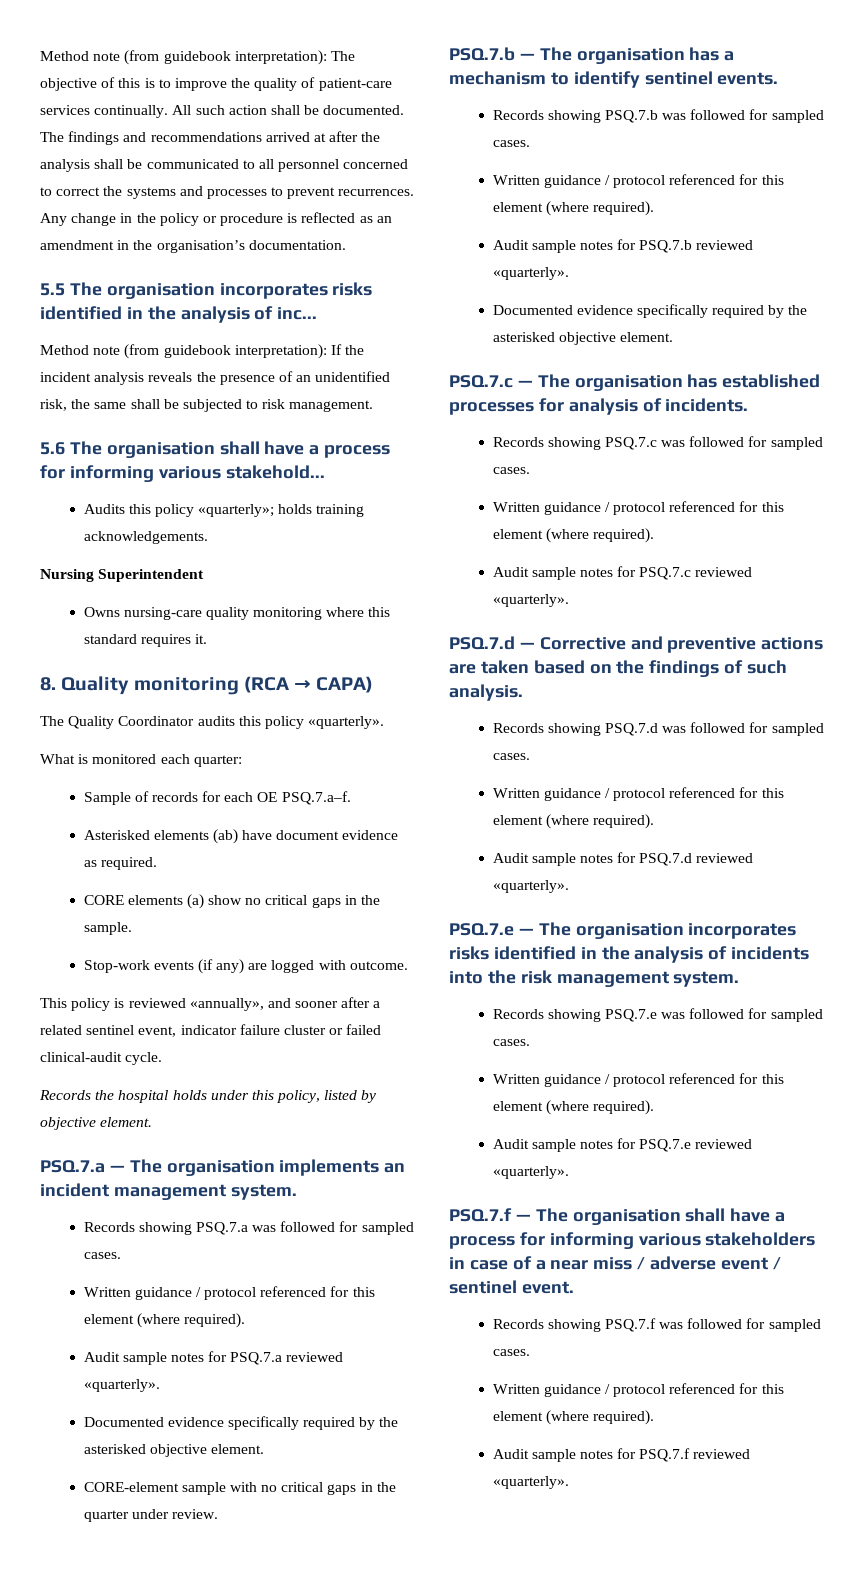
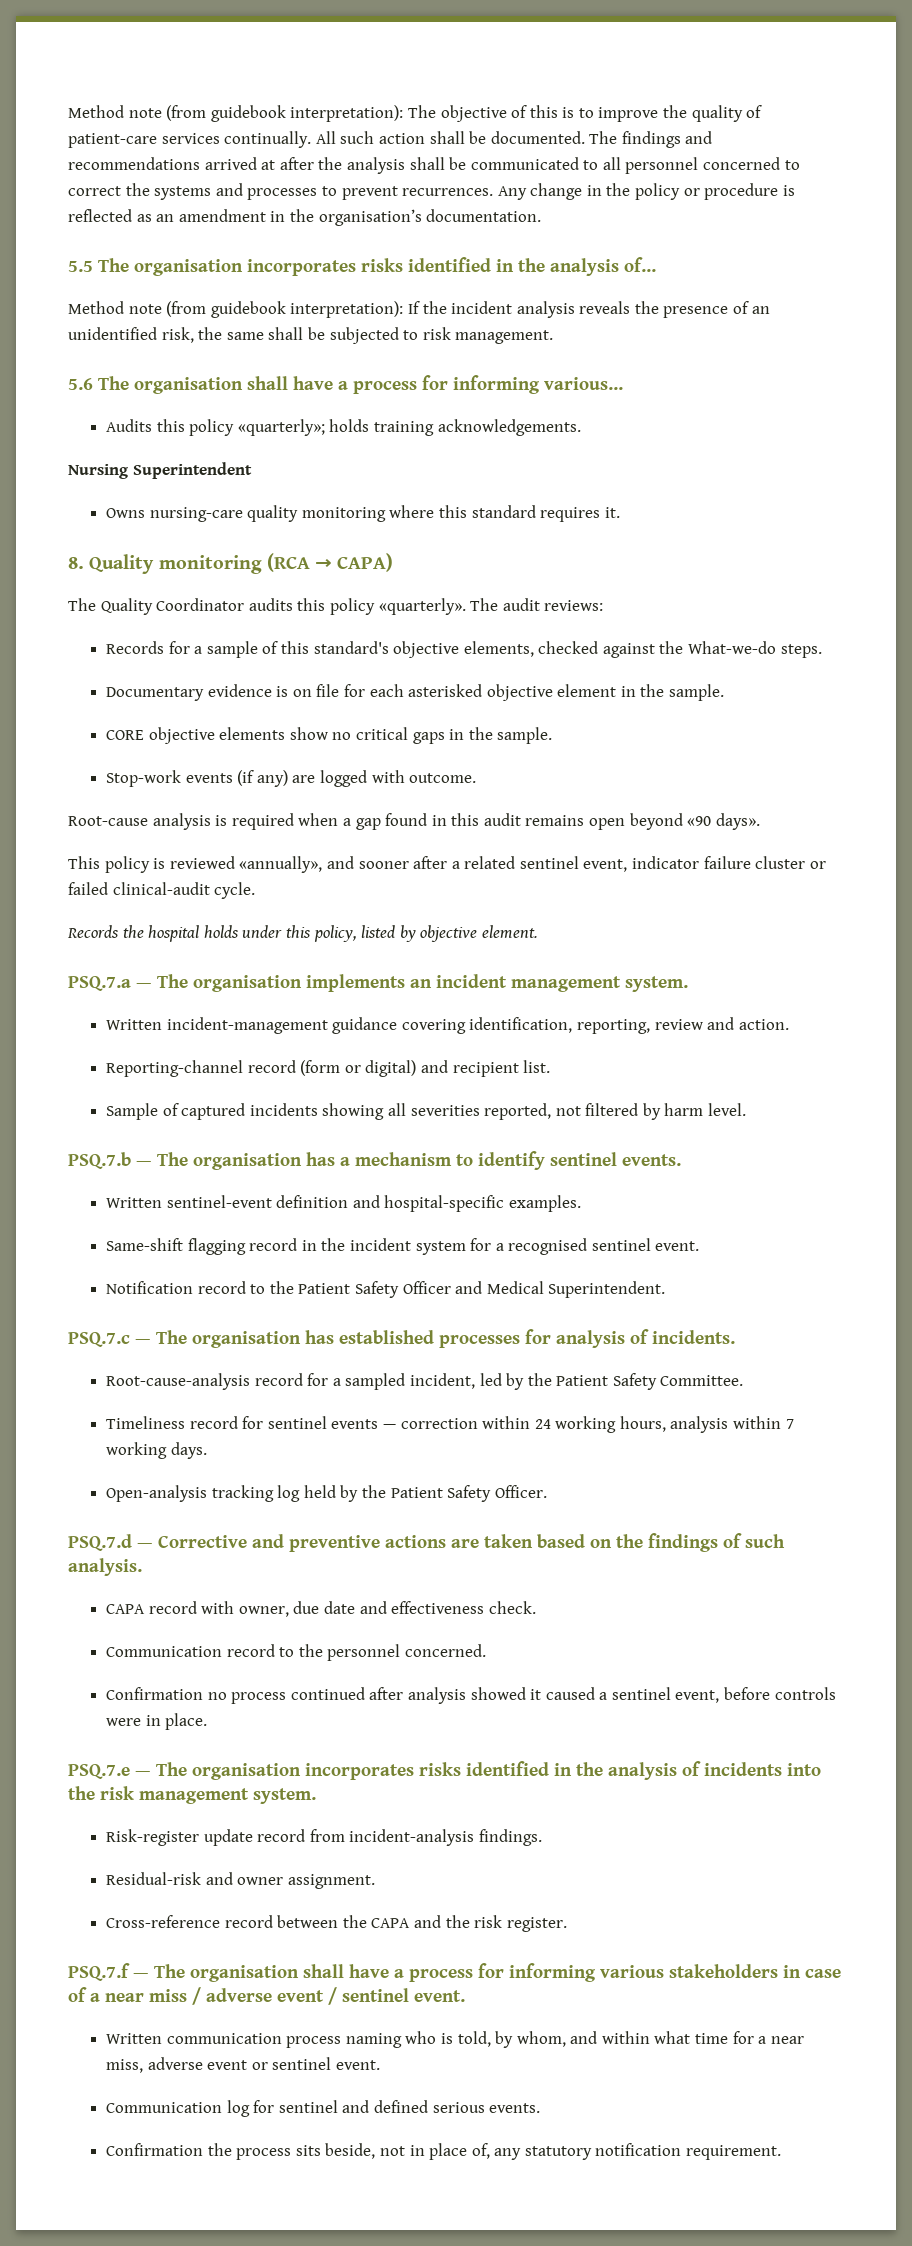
[254,306,318,320] of inc... -> [624,257,656,272] of...
[158,465,325,479] various stakehold... -> [544,377,623,390] various...
[40,754,242,767] [83,791,351,805] [83,829,399,844] [83,857,157,870] // What is monitored each quarter: // Sample of records for each OE PSQ.7.a–f. // Asterisked elements (ab) have document evidence as required. -> [470,598,604,611] [105,641,822,658] [105,684,725,701] The audit reviews: // Records for a sample of this standard's objective elements, checked against the What-we-do steps. // Documentary evidence is on file for each asterisked objective element in the sample.
[127,894,204,909] elements (a) -> [148,727,286,744] objective elements
(408, 965) none -> [68,813,760,830] // Root-cause analysis is required when a gap found in this audit remains open beyond «90 days».
[83,1221,414,1235] [83,1252,121,1259] [83,1286,375,1300] [83,1313,245,1328] [83,1351,344,1365] [83,1379,160,1392] [83,1416,399,1430] [83,1444,264,1457] [83,1482,396,1495] [83,1509,218,1522] Records showing PSQ.7.a was followed for sampled cases. // Written guidance / protocol referenced for this element (where required). // Audit sample notes for PSQ.7.a reviewed «quarterly». // Documented evidence specifically required by the asterisked objective element. // CORE-element sample with no critical gaps in the quarter under review. -> [105,1017,789,1034] [105,1060,551,1077] [105,1103,747,1120] Written incident-management guidance covering identification, reporting, review and action. // Reporting-channel record (form or digital) and recipient list. // Sample of captured incidents showing all severities reported, not filtered by harm level.
[492,109,824,123] [492,140,530,147] [492,174,784,188] [492,201,654,216] [492,239,754,253] [492,267,569,280] [492,304,808,318] [492,332,673,345] Records showing PSQ.7.b was followed for sampled cases. // Written guidance / protocol referenced for this element (where required). // Audit sample notes for PSQ.7.b reviewed «quarterly». // Documented evidence specifically required by the asterisked objective element. -> [105,1195,581,1212] [105,1238,700,1255] [105,1281,666,1298] Written sentinel-event definition and hospital-specific examples. // Same-shift flagging record in the incident system for a recognised sentinel event. // Notification record to the Patient Safety Officer and Medical Superintendent.
[492,436,823,450] [492,467,530,474] [492,501,784,515] [492,528,654,543] [492,566,753,580] [492,594,569,607] Records showing PSQ.7.c was followed for sampled cases. // Written guidance / protocol referenced for this element (where required). // Audit sample notes for PSQ.7.c reviewed «quarterly». -> [105,1373,744,1390] [105,1416,794,1433] [105,1442,207,1459] [105,1485,547,1502] Root-cause-analysis record for a sampled incident, led by the Patient Safety Committee. // Timeliness record for sentinel events — correction within 24 working hours, analysis within 7 working days. // Open-analysis tracking log held by the Patient Safety Officer.
[492,722,824,736] [492,753,530,760] [492,787,784,801] [492,814,654,829] [492,852,754,866] [492,880,569,893] Records showing PSQ.7.d was followed for sampled cases. // Written guidance / protocol referenced for this element (where required). // Audit sample notes for PSQ.7.d reviewed «quarterly». -> [105,1601,536,1617] [105,1644,486,1661] [105,1687,836,1704] [105,1713,208,1730] CAPA record with owner, due date and effectiveness check. // Communication record to the personnel concerned. // Confirmation no process continued after analysis showed it caused a sentinel event, before controls were in place.
[492,1008,823,1022] [492,1039,530,1046] [492,1073,784,1087] [492,1100,654,1115] [492,1138,753,1152] [492,1166,569,1179] Records showing PSQ.7.e was followed for sampled cases. // Written guidance / protocol referenced for this element (where required). // Audit sample notes for PSQ.7.e reviewed «quarterly». -> [105,1829,542,1846] [105,1872,375,1889] [105,1915,567,1932] Risk-register update record from incident-analysis findings. // Residual-risk and owner assignment. // Cross-reference record between the CAPA and the risk register.
[492,1318,821,1332] [492,1349,530,1356] [492,1383,784,1397] [492,1410,654,1425] [492,1448,751,1462] [492,1476,569,1489] Records showing PSQ.7.f was followed for sampled cases. // Written guidance / protocol referenced for this element (where required). // Audit sample notes for PSQ.7.f reviewed «quarterly». -> [105,2031,804,2048] [105,2057,380,2073] [105,2100,541,2117] [105,2143,782,2160] Written communication process naming who is told, by whom, and within what time for a near miss, adverse event or sentinel event. // Communication log for sentinel and defined serious events. // Confirmation the process sits beside, not in place of, any statutory notification requirement.

